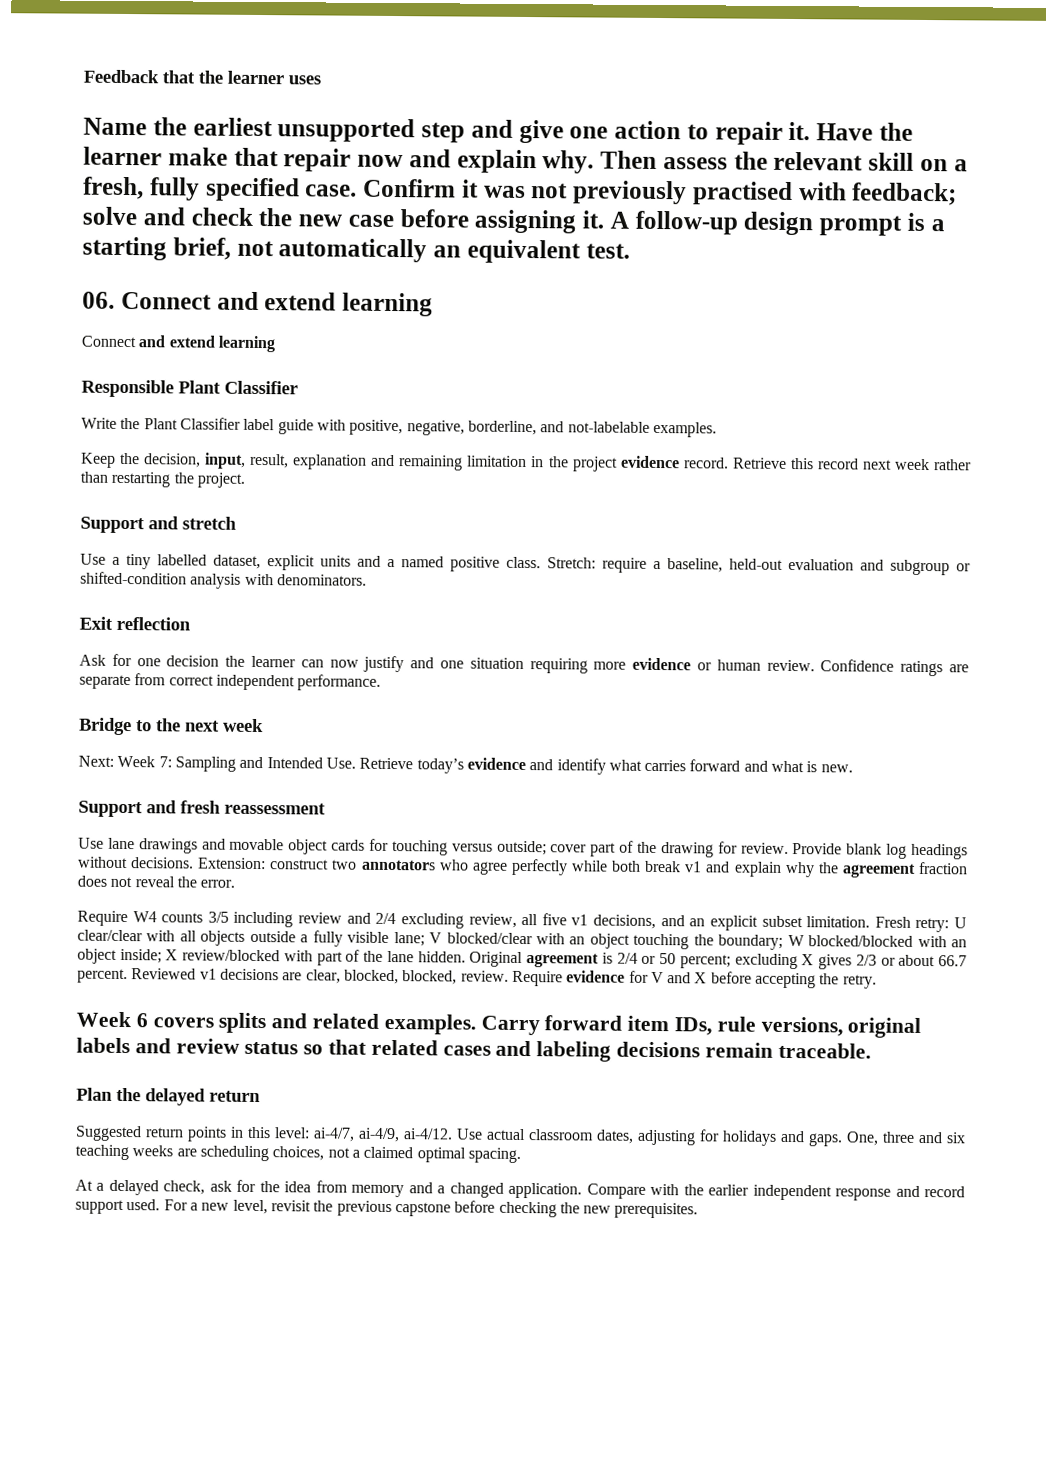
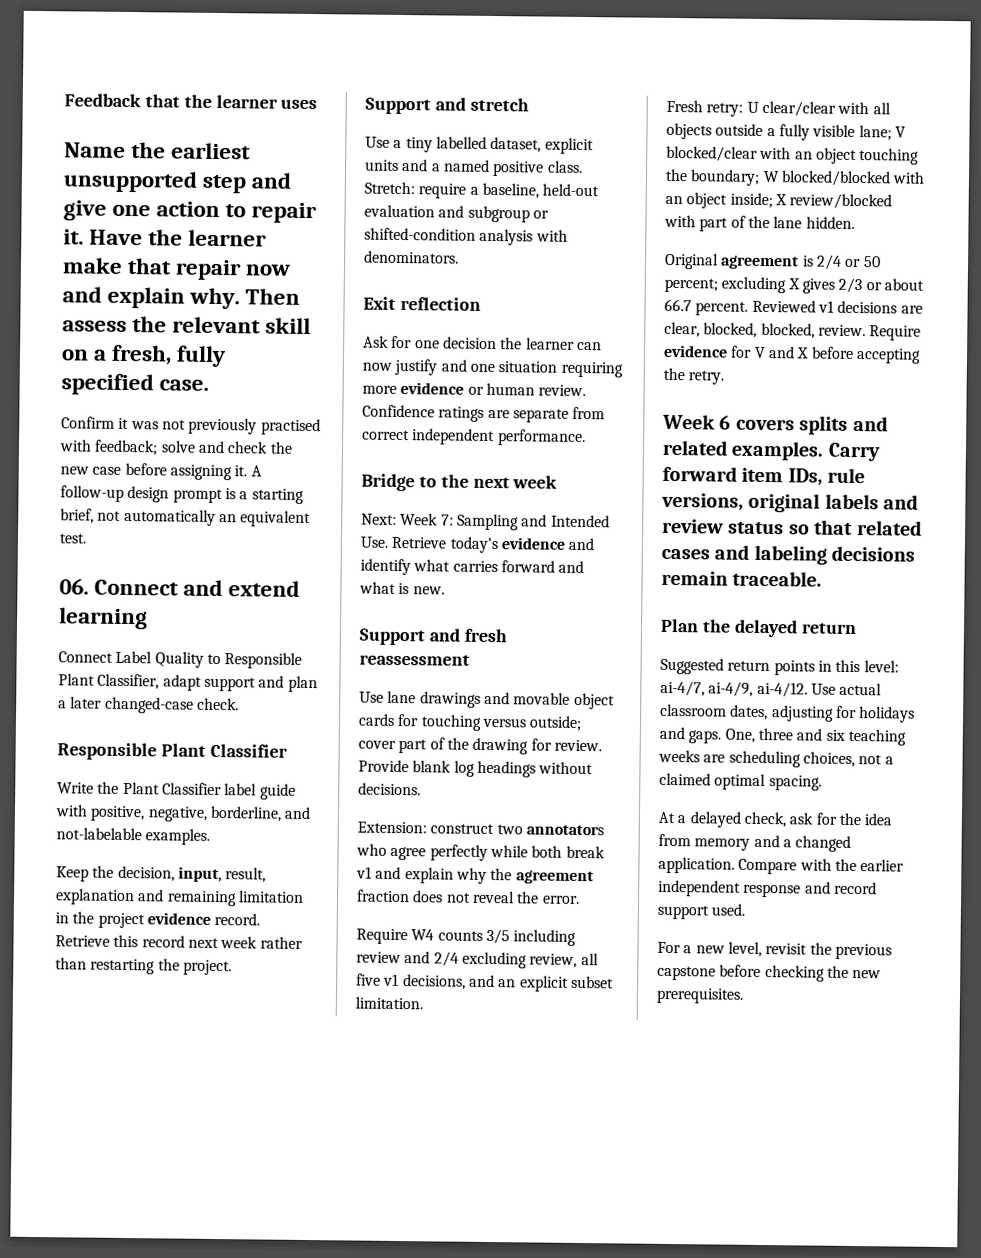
(358, 190) none -> (210, 385) //
[138,335,275,353] and extend learning -> [115,650,303,669] [58,673,318,693] [58,696,239,714] Label Quality to Responsible Plant Classifier, adapt support and plan a later changed-case check.
(195, 863) none -> (421, 789) //
(871, 922) none -> (423, 1003) //
(466, 957) none -> (855, 222) //
(161, 1205) none -> (746, 909) //

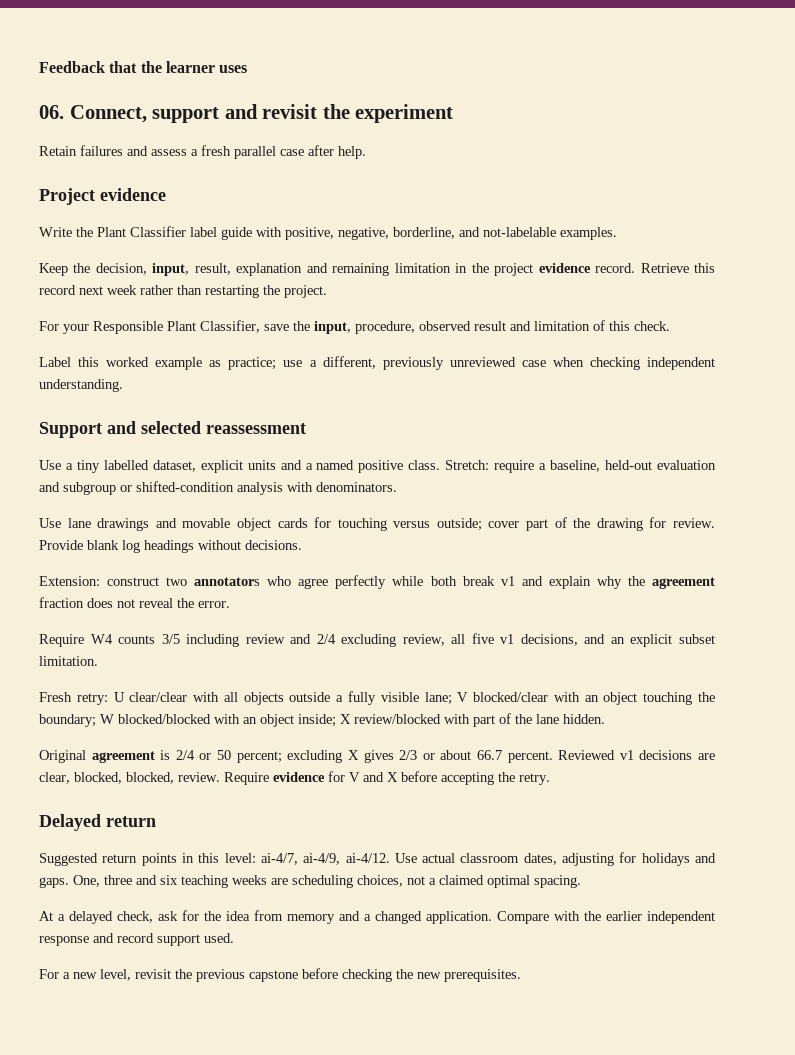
[64,142,252,160] [63,170,293,194] [63,200,318,224] [63,229,268,247] [62,257,291,281] [62,286,301,310] [62,316,312,335] [61,344,227,368] [61,373,210,396] [61,416,321,436] [59,439,293,456] [60,462,262,481] [60,485,304,504] [60,508,312,528] [59,533,87,544] [59,578,301,597] [58,607,148,630] [58,650,303,669] [58,673,318,693] [58,696,239,714] [57,742,288,761] Name the earliest unsupported step and give one action to repair it. Have the learner make that repair now and explain why. Then assess the relevant skill on a fresh, fully specified case. // Confirm it was not previously practised with feedback; solve and check the new case before assigning it. A follow-up design prompt is a starting brief, not automatically an equivalent test. // 06. Connect and extend learning // Connect Label Quality to Responsible Plant Classifier, adapt support and plan a later changed-case check. // Responsible Plant Classifier -> [39,104,454,123] [39,145,366,159] [39,188,166,205] 06. Connect, support and revisit the experiment // Retain failures and assess a fresh parallel case after help. // Project evidence
[365,97,529,115] // Support and stretch -> [39,320,670,334] [39,356,715,370] [39,379,123,392] [39,421,306,438] // For your Responsible Plant Classifier, save the input, procedure, observed result and limitation of this check. // Label this worked example as practice; use a different, previously unreviewed case when checking independent understanding. // Support and selected reassessment
[363,296,481,311] [363,335,602,351] [362,358,623,378] [362,381,587,397] [362,404,606,423] [362,428,586,447] [361,473,558,492] [361,513,610,531] [360,536,596,554] [360,558,585,576] [359,581,445,595] [359,628,507,646] [359,653,470,666] // Exit reflection // Ask for one decision the learner can now justify and one situation requiring more evidence or human review. Confidence ratings are separate from correct independent performance. // Bridge to the next week // Next: Week 7: Sampling and Intended Use. Retrieve today’s evidence and identify what carries forward and what is new. // Support and fresh reassessment -> (397, 487) none
[662,413,888,435] [662,439,881,462] [662,465,866,486] [661,492,919,513] [662,518,922,536] [661,544,916,565] [661,570,823,587] [660,618,798,638] Week 6 covers splits and related examples. Carry forward item IDs, rule versions, original labels and review status so that related cases and labeling decisions remain traceable. // Plan the delayed -> [39,814,101,831] Delayed

